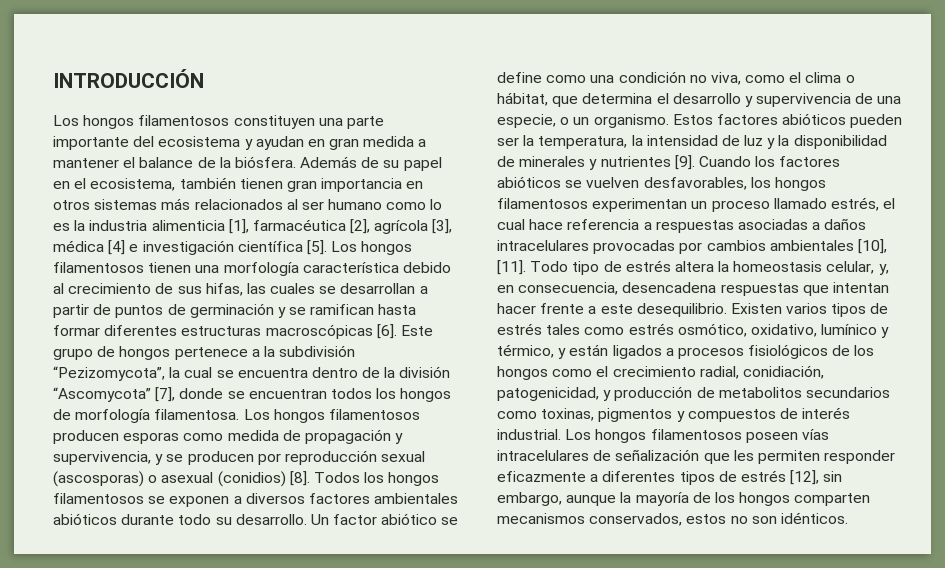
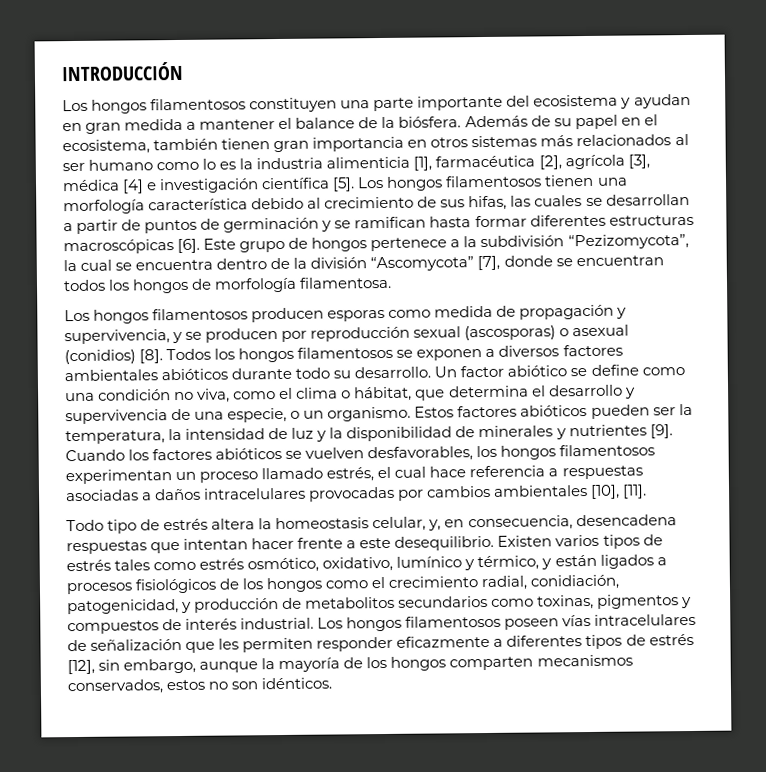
(240, 414) none -> (393, 282) //
(526, 267) none -> (648, 491) //

